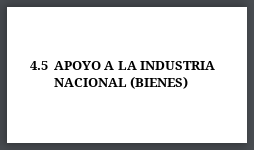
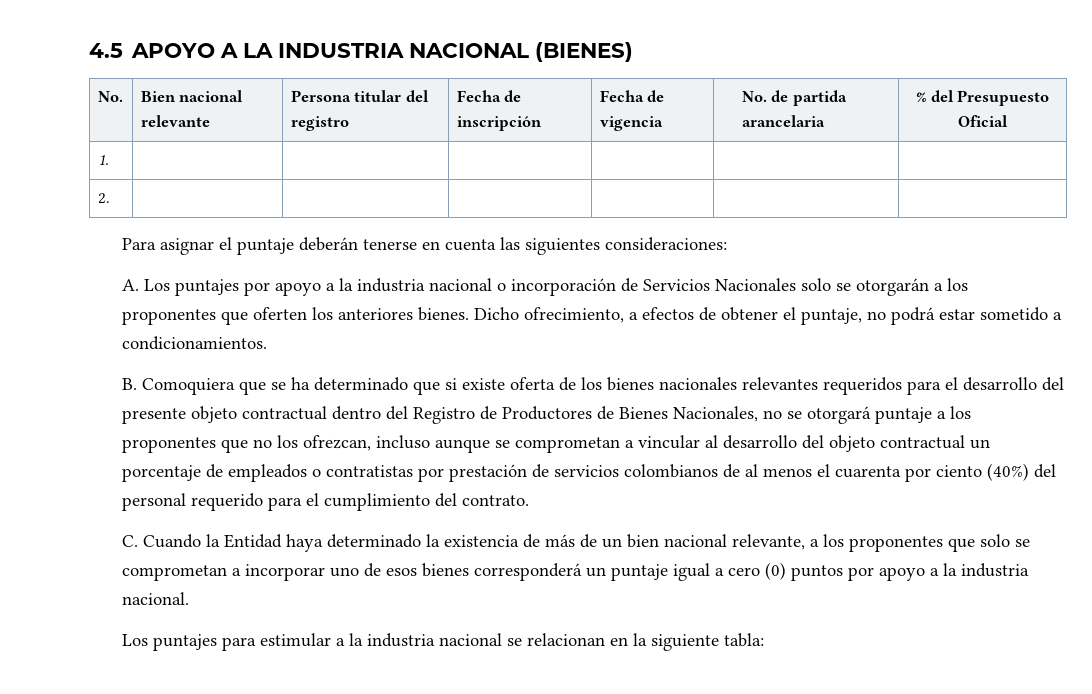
(189, 82) none -> [97,91,123,102] [140,90,244,102] [140,115,210,127] [290,90,429,102] [290,116,349,131] [456,90,522,102] [456,116,542,131] [599,90,665,102] [599,116,663,131] [741,90,847,106] [741,115,825,127] [915,90,1050,106] [958,115,1008,127] [97,154,109,165] [97,193,110,204] [122,237,728,255] [122,278,969,296] [122,307,1063,325] [122,336,268,350] [122,377,1065,395] [122,406,972,424] [122,435,991,453] [122,463,1057,482] [122,493,530,511] [122,534,1031,552] [122,562,1030,581] [122,592,190,605] [122,633,765,651] // No. | Bien nacional relevante | Persona titular del registro | Fecha de inscripción | Fecha de vigencia | No. de partida arancelaria | % del Presupuesto Oficial // 1. | | | | | | // 2. | | | | | | // Para asignar el puntaje deberán tenerse en cuenta las siguientes consideraciones: // A. Los puntajes por apoyo a la industria nacional o incorporación de Servicios Nacionales solo se otorgarán a los proponentes que oferten los anteriores bienes. Dicho ofrecimiento, a efectos de obtener el puntaje, no podrá estar sometido a condicionamientos. // B. Comoquiera que se ha determinado que si existe oferta de los bienes nacionales relevantes requeridos para el desarrollo del presente objeto contractual dentro del Registro de Productores de Bienes Nacionales, no se otorgará puntaje a los proponentes que no los ofrezcan, incluso aunque se comprometan a vincular al desarrollo del objeto contractual un porcentaje de empleados o contratistas por prestación de servicios colombianos de al menos el cuarenta por ciento (40%) del personal requerido para el cumplimiento del contrato. // C. Cuando la Entidad haya determinado la existencia de más de un bien nacional relevante, a los proponentes que solo se comprometan a incorporar uno de esos bienes corresponderá un puntaje igual a cero (0) puntos por apoyo a la industria nacional. // Los puntajes para estimular a la industria nacional se relacionan en la siguiente tabla:

